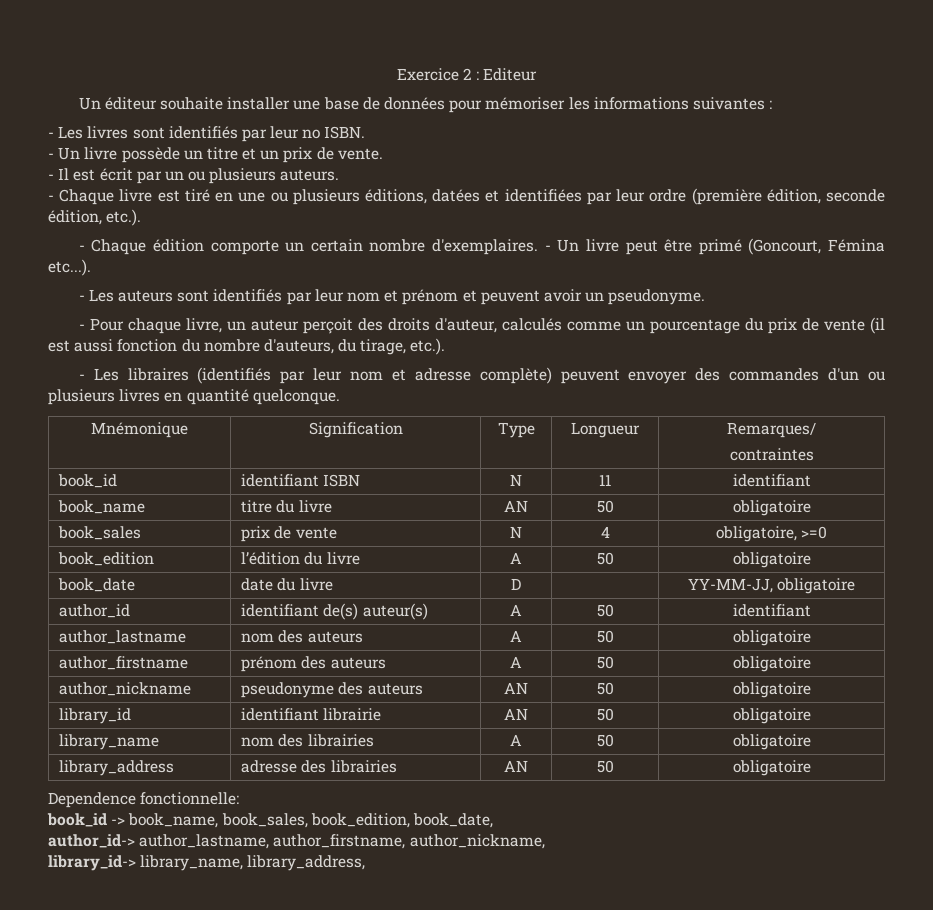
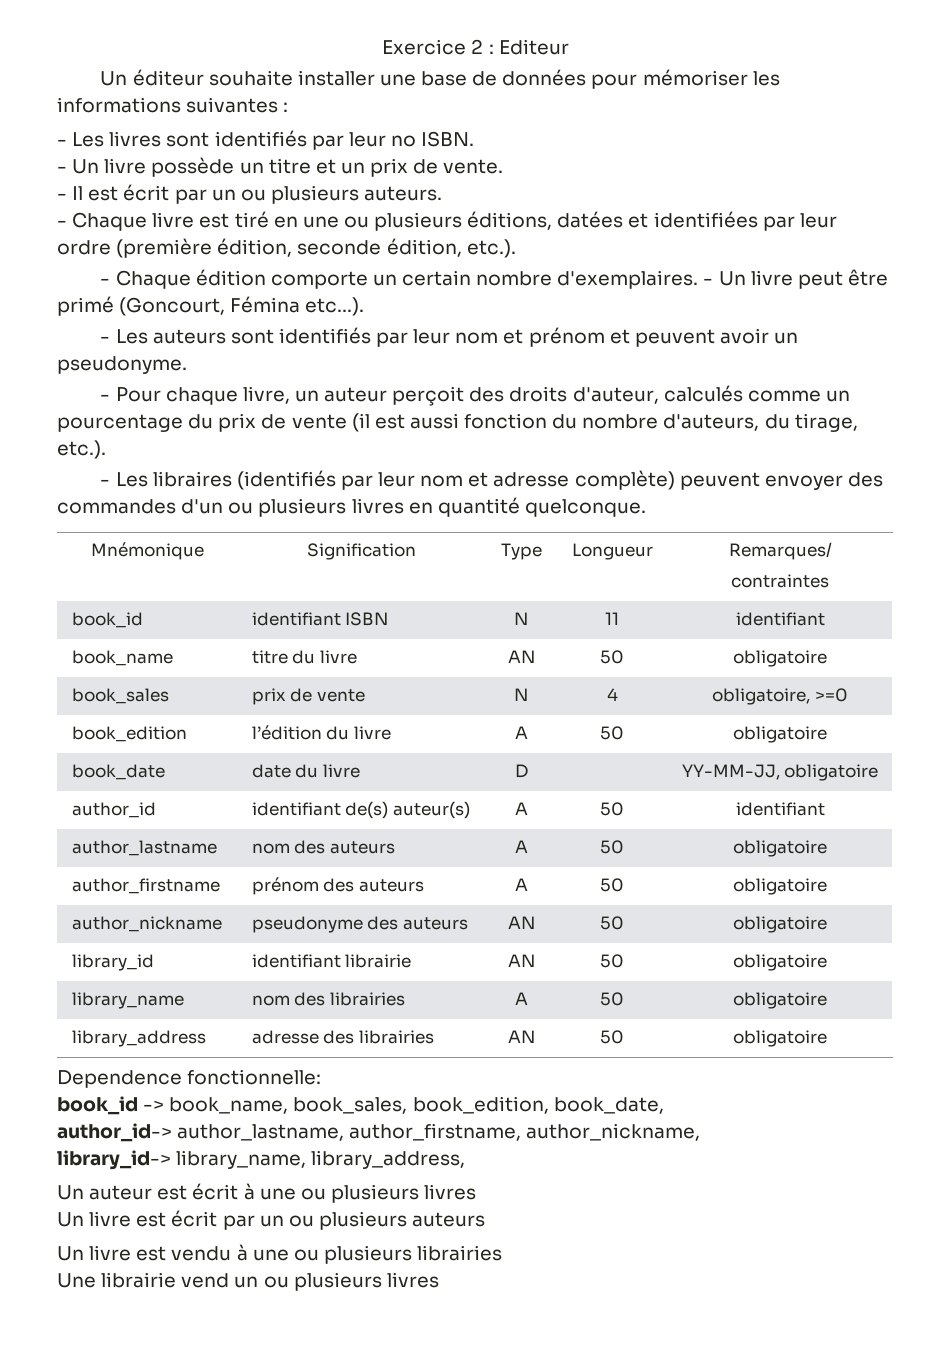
(366, 863) none -> [57,1183,477,1203] [57,1210,486,1230] [57,1244,503,1264] [57,1272,439,1291] // Un auteur est écrit à une ou plusieurs livres // Un livre est écrit par un ou plusieurs auteurs // Un livre est vendu à une ou plusieurs librairies // Une librairie vend un ou plusieurs livres

